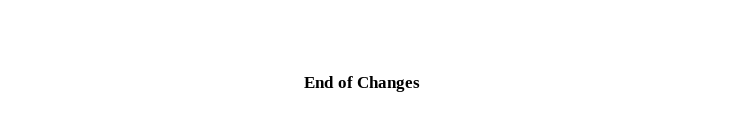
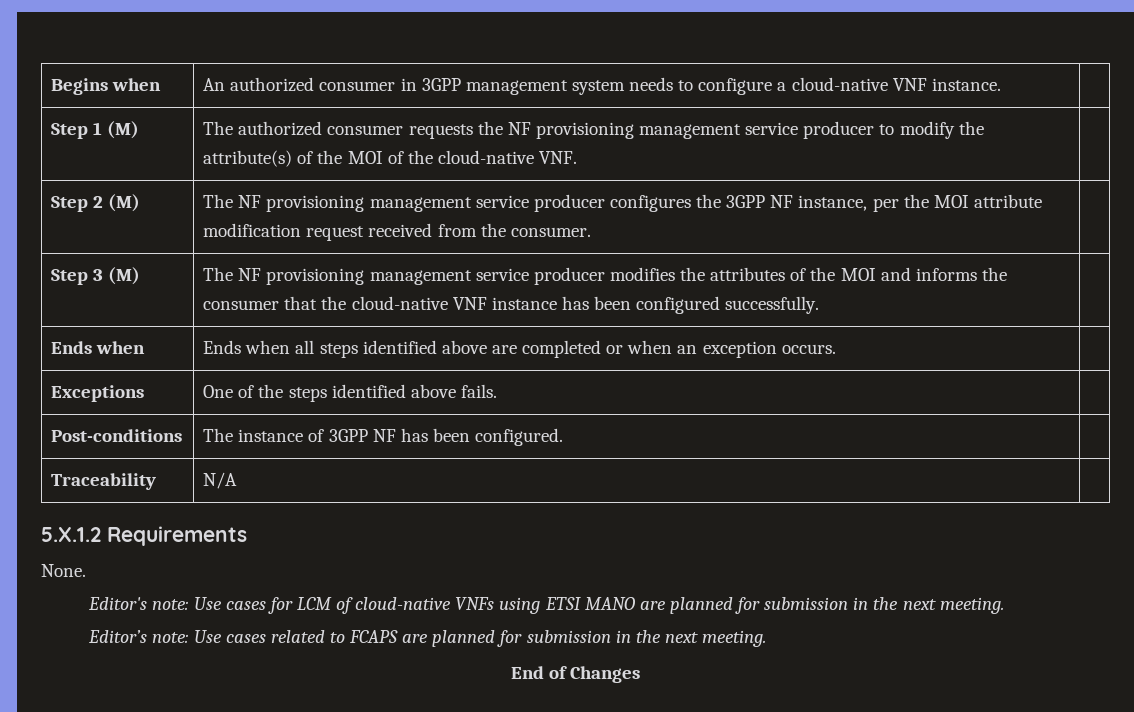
(303, 82) none -> [51,78,162,95] [203,77,1001,95] [51,121,140,139] [203,121,984,139] [203,150,578,167] [51,194,141,212] [203,194,1042,212] [203,223,591,241] [51,267,141,285] [203,267,1007,285] [203,296,820,314] [51,341,146,354] [203,340,836,358] [51,385,145,402] [203,384,497,402] [51,429,183,442] [203,428,564,446] [51,473,157,490] [203,472,238,489] [41,526,247,546] [41,564,86,577] [88,597,1004,614] [88,630,767,647] Begins when | An authorized consumer in 3GPP management system needs to configure a cloud-native VNF instance. | // Step 1 (M) | The authorized consumer requests the NF provisioning management service producer to modify the attribute(s) of the MOI of the cloud-native VNF. | // Step 2 (M) | The NF provisioning management service producer configures the 3GPP NF instance, per the MOI attribute modification request received from the consumer. | // Step 3 (M) | The NF provisioning management service producer modifies the attributes of the MOI and informs the consumer that the cloud-native VNF instance has been configured successfully. | // Ends when | Ends when all steps identified above are completed or when an exception occurs. | // Exceptions | One of the steps identified above fails. | // Post-conditions | The instance of 3GPP NF has been configured. | // Traceability | N/A | // 5.X.1.2 Requirements // None. // Editor's note: Use cases for LCM of cloud-native VNFs using ETSI MANO are planned for submission in the next meeting. // Editor’s note: Use cases related to FCAPS are planned for submission in the next meeting. //

